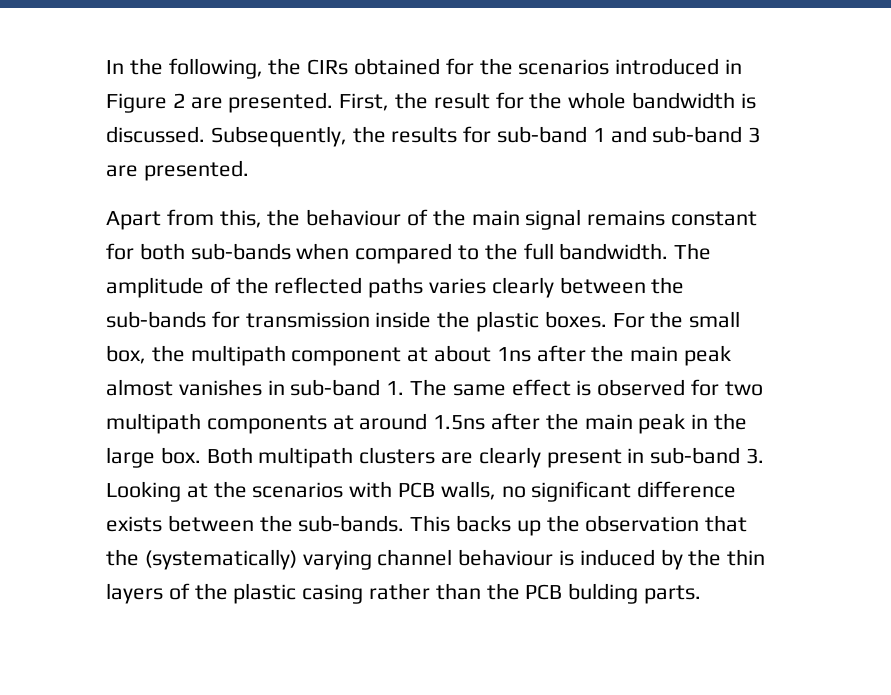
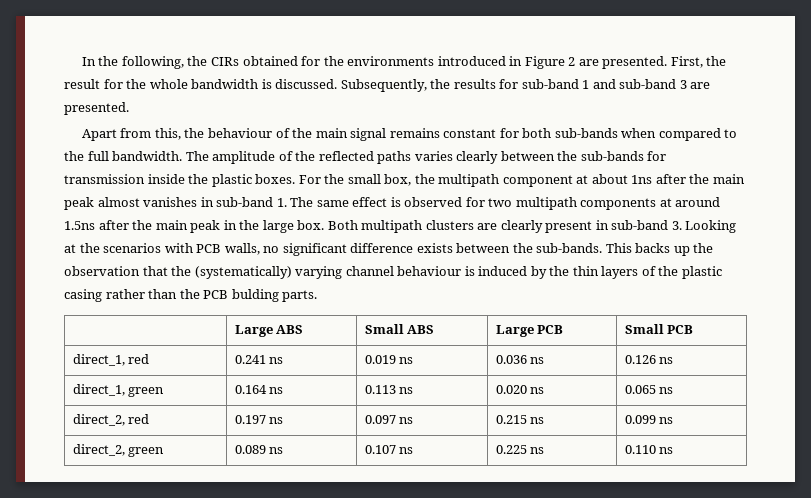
[518,59,610,75] scenarios -> [347,56,435,66] environments
(702, 594) none -> [234,325,304,337] [364,324,435,334] [495,325,564,337] [624,324,694,334] [72,354,150,366] [234,355,284,364] [364,355,414,364] [495,355,545,364] [624,355,674,364] [72,384,165,397] [234,385,284,394] [364,385,414,394] [495,385,545,394] [624,385,674,394] [72,414,150,426] [234,415,284,424] [364,415,414,424] [495,415,545,424] [624,415,674,424] [72,444,165,457] [234,445,284,454] [364,445,414,454] [495,445,545,454] [624,445,674,454] // | Large ABS | Small ABS | Large PCB | Small PCB // direct_1, red | 0.241 ns | 0.019 ns | 0.036 ns | 0.126 ns // direct_1, green | 0.164 ns | 0.113 ns | 0.020 ns | 0.065 ns // direct_2, red | 0.197 ns | 0.097 ns | 0.215 ns | 0.099 ns // direct_2, green | 0.089 ns | 0.107 ns | 0.225 ns | 0.110 ns

